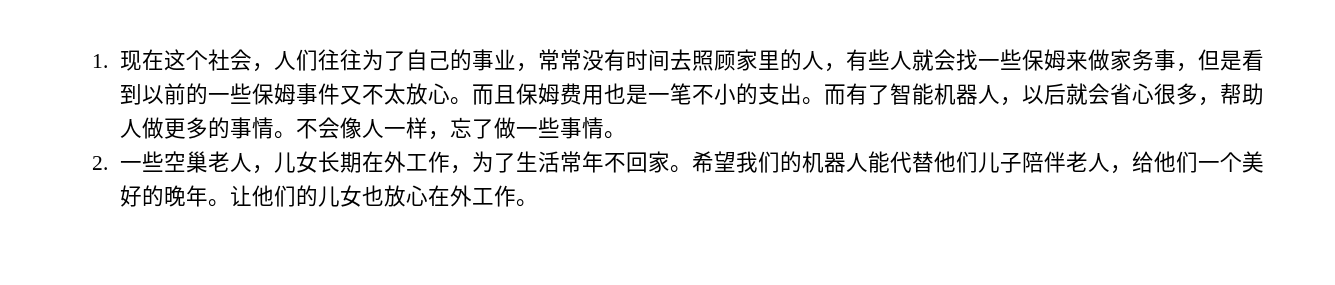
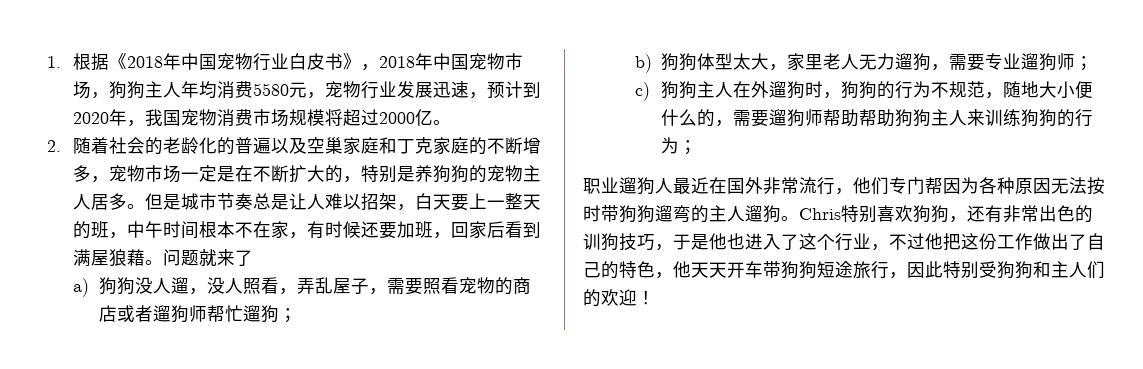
[119,49,1264,72] [119,83,1264,106] [119,117,626,140] [91,151,1264,174] [119,185,538,207] 现在这个社会，人们往往为了自己的事业，常常没有时间去照顾家里的人，有些人就会找一些保姆来做家务事，但是看到以前的一些保姆事件又不太放心。而且保姆费用也是一笔不小的支出。而有了智能机器人，以后就会省心很多，帮助人做更多的事情。不会像人一样，忘了做一些事情。 // 2.一些空巢老人，儿女长期在外工作，为了生活常年不回家。希望我们的机器人能代替他们儿子陪伴老人，给他们一个美好的晚年。让他们的儿女也放心在外工作。 -> [73,53,524,71] [73,81,542,99] [73,109,452,127] [47,137,542,155] [73,165,542,183] [73,193,542,211] [73,221,542,239] [73,249,254,267] [73,277,532,297] [99,305,298,323] [635,53,1094,73] [635,81,1094,101] [661,109,1094,127] [661,137,698,155] [583,177,1105,195] [583,205,1093,223] [583,233,1105,251] [583,261,1105,279] [583,289,655,307] 根据《2018年中国宠物行业白皮书》，2018年中国宠物市场，狗狗主人年均消费5580元，宠物行业发展迅速，预计到2020年，我国宠物消费市场规模将超过2000亿。 // 2.随着社会的老龄化的普遍以及空巢家庭和丁克家庭的不断增多，宠物市场一定是在不断扩大的，特别是养狗狗的宠物主人居多。但是城市节奏总是让人难以招架，白天要上一整天的班，中午时间根本不在家，有时候还要加班，回家后看到满屋狼藉。问题就来了 // a)狗狗没人遛，没人照看，弄乱屋子，需要照看宠物的商店或者遛狗师帮忙遛狗； // b)狗狗体型太大，家里老人无力遛狗，需要专业遛狗师； // c)狗狗主人在外遛狗时，狗狗的行为不规范，随地大小便什么的，需要遛狗师帮助帮助狗狗主人来训练狗狗的行为； // 职业遛狗人最近在国外非常流行，他们专门帮因为各种原因无法按时带狗狗遛弯的主人遛狗。Chris特别喜欢狗狗，还有非常出色的训狗技巧，于是他也进入了这个行业，不过他把这份工作做出了自己的特色，他天天开车带狗狗短途旅行，因此特别受狗狗和主人们的欢迎！

